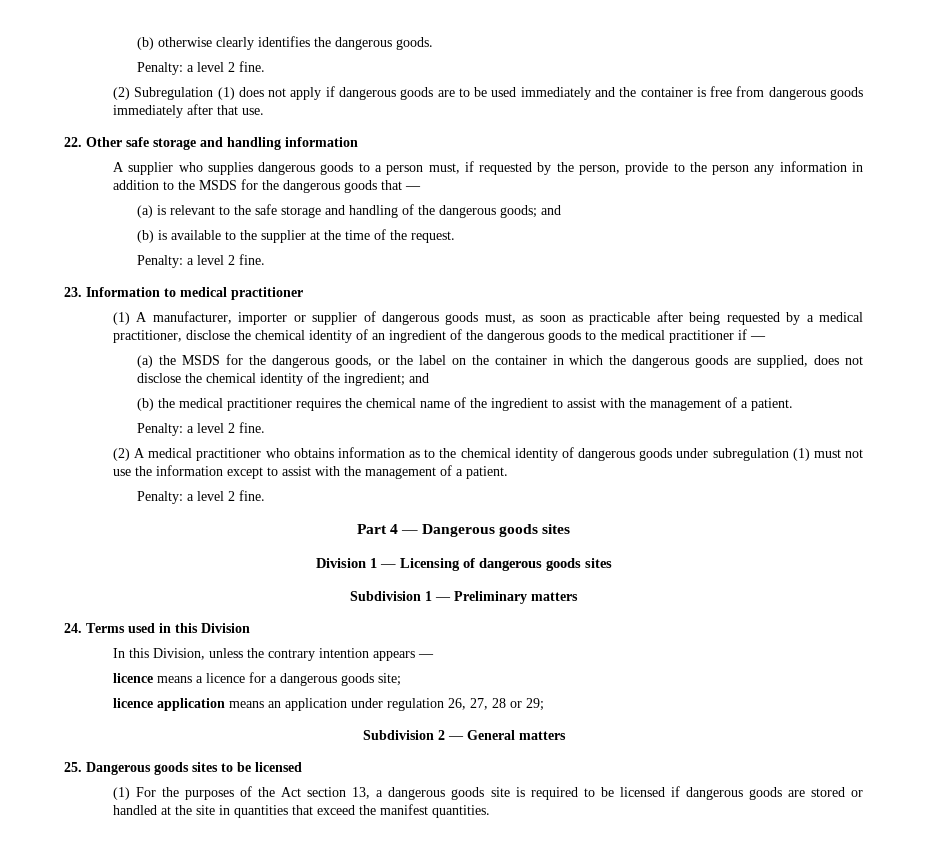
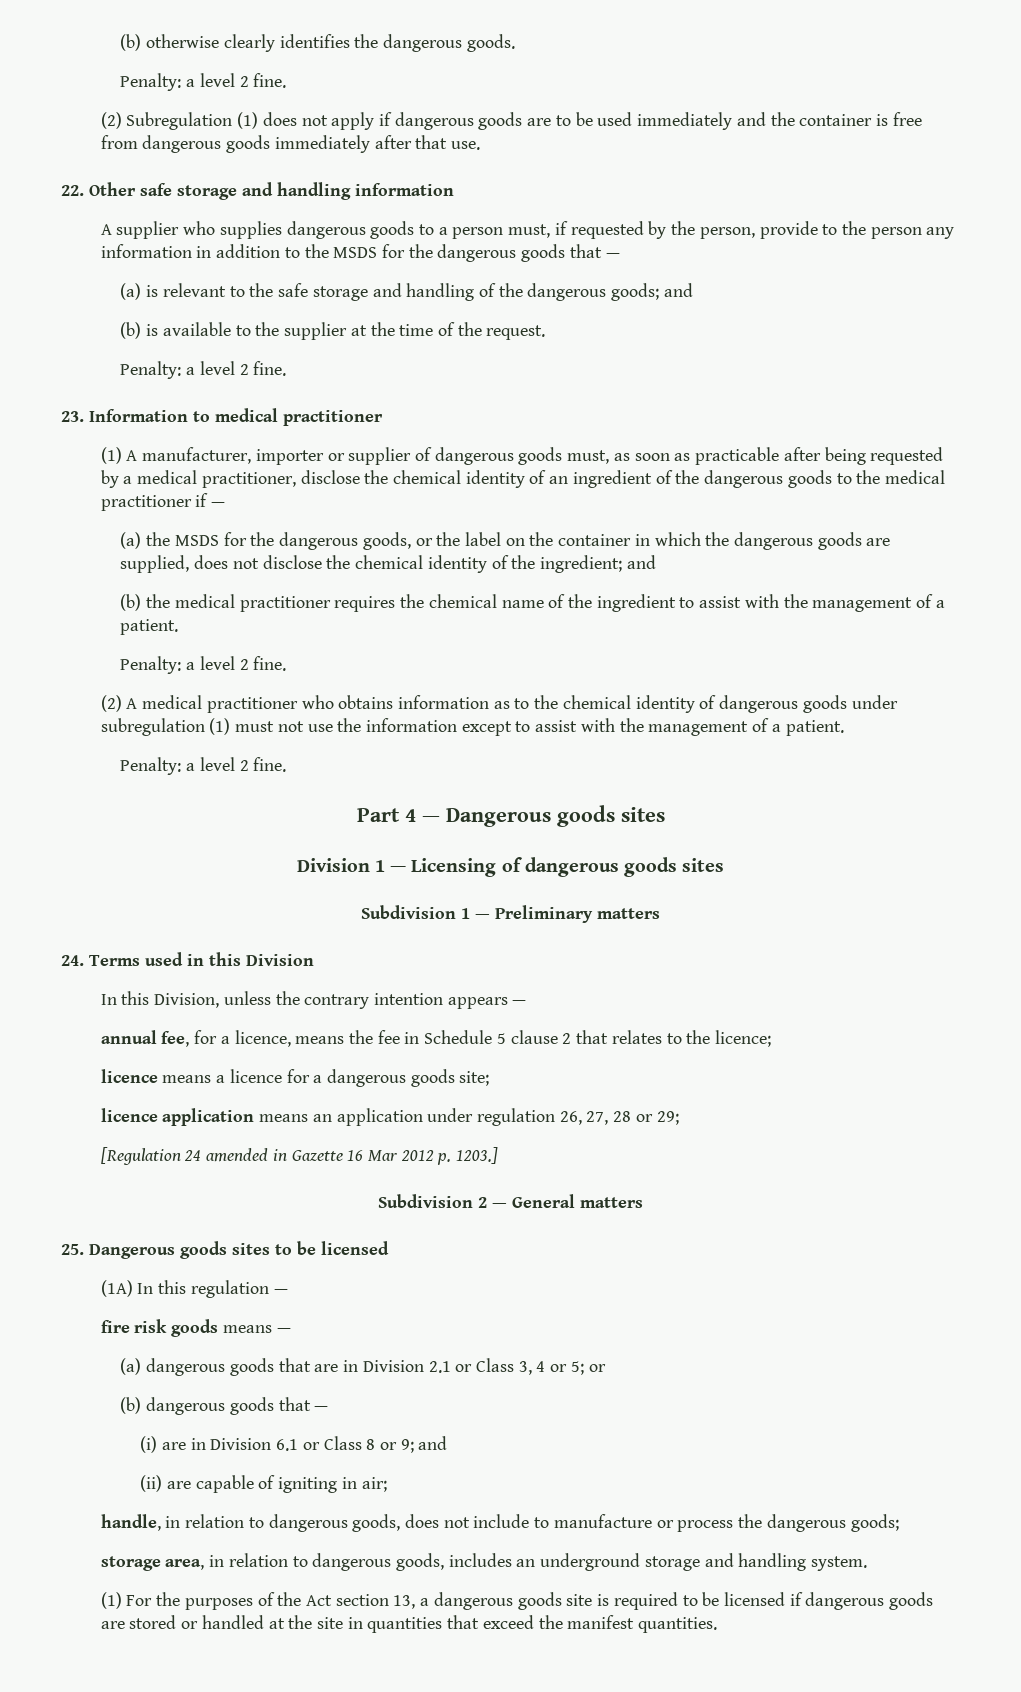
(434, 656) none -> [100,1030,771,1047] // annual fee, for a licence, means the fee in Schedule 5 clause 2 that relates to the licence;
(544, 704) none -> [100,1147,499,1165] // [Regulation 24 amended in Gazette 16 Mar 2012 p. 1203.]
(302, 767) none -> [100,1280,288,1298] [100,1319,291,1337] [120,1358,606,1376] [120,1397,329,1415] [140,1436,448,1453] [140,1475,387,1493] [100,1514,899,1532] [100,1553,868,1571] // (1A) In this regulation — // fire risk goods means — // (a) dangerous goods that are in Division 2.1 or Class 3, 4 or 5; or // (b) dangerous goods that — // (i) are in Division 6.1 or Class 8 or 9; and // (ii) are capable of igniting in air; // handle, in relation to dangerous goods, does not include to manufacture or process the dangerous goods; // storage area, in relation to dangerous goods, includes an underground storage and handling system.

